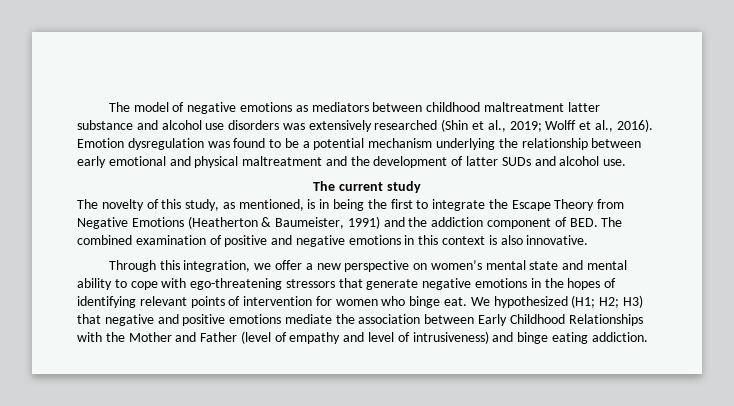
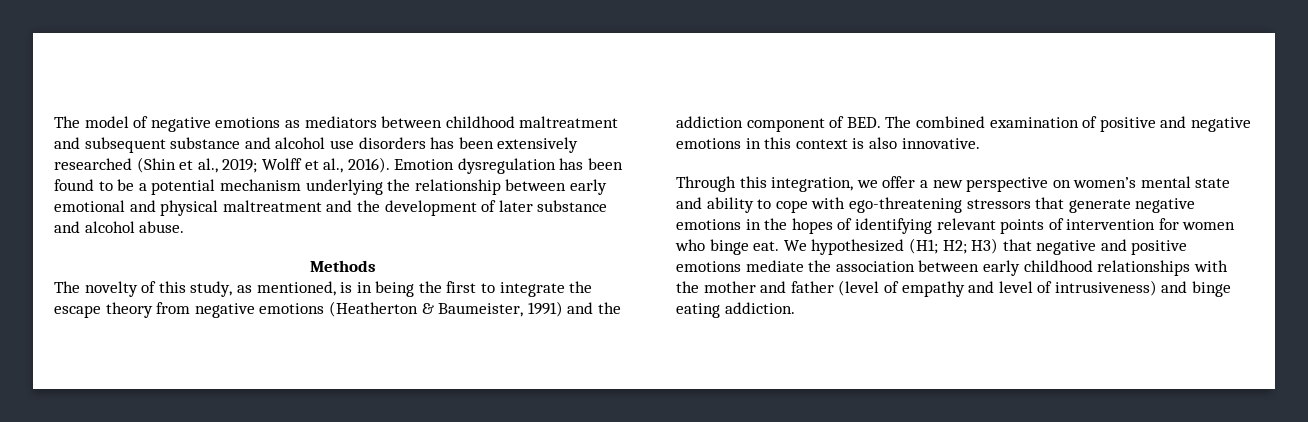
[567,102,600,112] latter -> [54,137,166,153] and subsequent
[282,123,305,130] was -> [430,137,494,149] has been
[207,141,230,148] was -> [559,158,624,170] has been
[466,156,627,166] [313,181,421,193] latter SUDs and alcohol use. // The current study -> [498,200,608,212] [54,221,185,233] [310,260,376,272] later substance and alcohol abuse. // Methods
[511,199,625,211] [77,217,184,229] Escape Theory from Negative Emotions -> [54,302,325,318] escape theory from negative emotions
[586,260,627,270] mental -> (702, 203) none
[478,314,643,326] [77,332,238,342] Early Childhood Relationships with the Mother and Father -> [982,260,1228,276] [676,281,834,293] early childhood relationships with the mother and father

